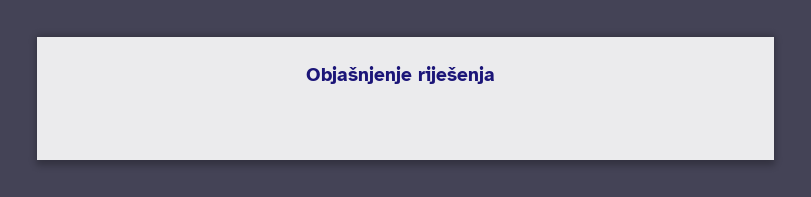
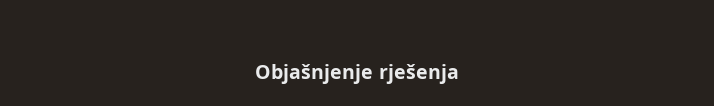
[417,66,495,84] riješenja -> [378,64,459,84] rješenja

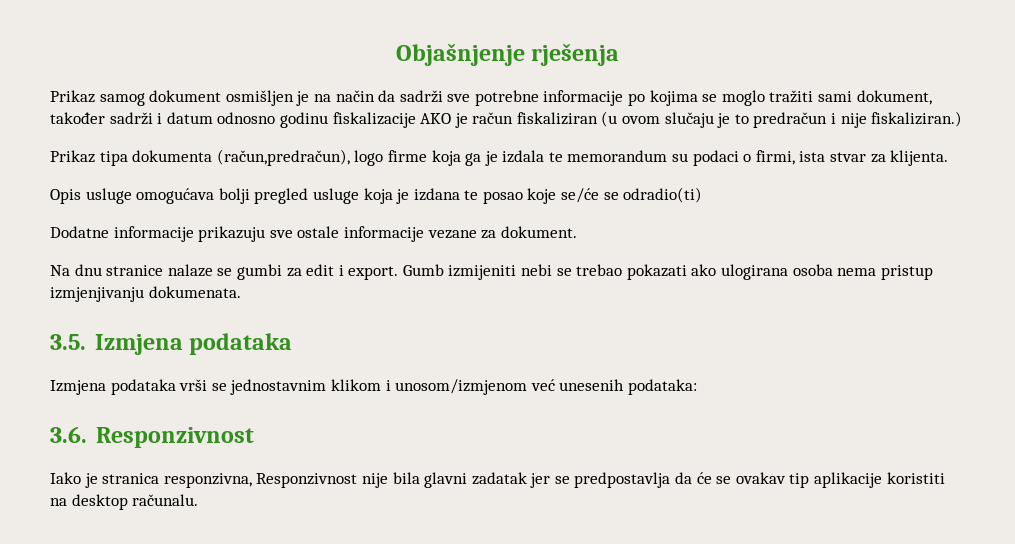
(459, 74) none -> [50,90,932,106] [50,111,963,128] [50,149,949,166] [50,187,703,204] [50,226,577,242] [50,264,933,280] [50,286,241,302] [50,333,292,355] [50,379,697,395] [50,426,254,448] [50,472,945,488] [50,494,199,510] // Prikaz samog dokument osmišljen je na način da sadrži sve potrebne informacije po kojima se moglo tražiti sami dokument, također sadrži i datum odnosno godinu fiskalizacije AKO je račun fiskaliziran (u ovom slučaju je to predračun i nije fiskaliziran.) // Prikaz tipa dokumenta (račun,predračun), logo firme koja ga je izdala te memorandum su podaci o firmi, ista stvar za klijenta. // Opis usluge omogućava bolji pregled usluge koja je izdana te posao koje se/će se odradio(ti) // Dodatne informacije prikazuju sve ostale informacije vezane za dokument. // Na dnu stranice nalaze se gumbi za edit i export. Gumb izmijeniti nebi se trebao pokazati ako ulogirana osoba nema pristup izmjenjivanju dokumenata. // 3.5. Izmjena podataka // Izmjena podataka vrši se jednostavnim klikom i unosom/izmjenom već unesenih podataka: // 3.6. Responzivnost // Iako je stranica responzivna, Responzivnost nije bila glavni zadatak jer se predpostavlja da će se ovakav tip aplikacije koristiti na desktop računalu.

